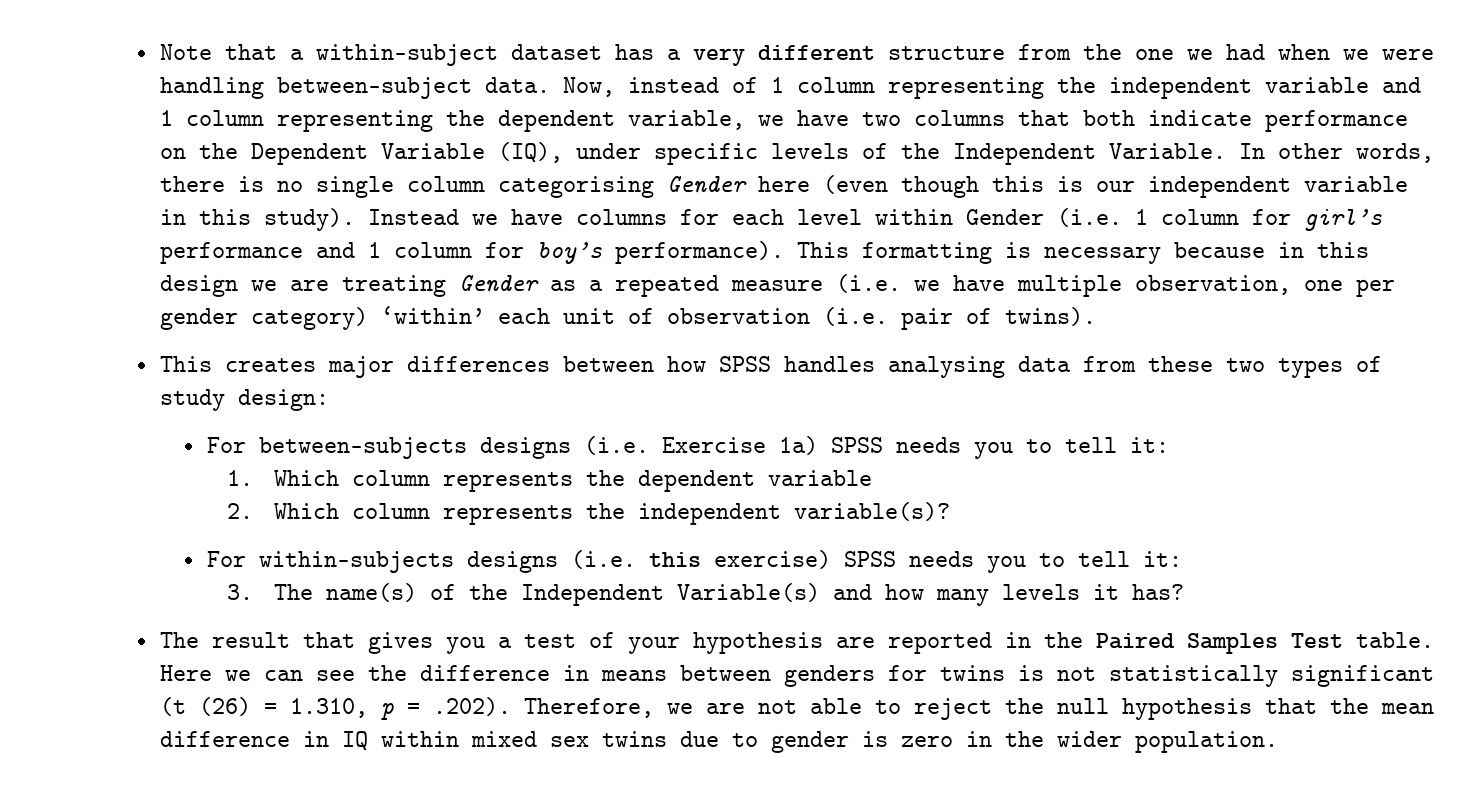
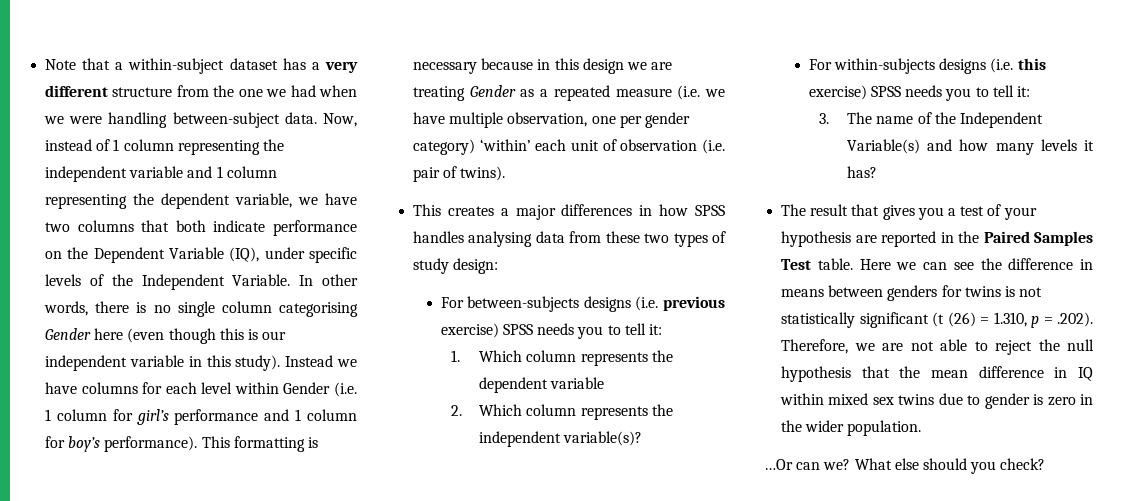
(316, 365) none -> [500,208,509,216] a
[562,356,654,372] between -> [639,205,653,216] in
[661,436,818,455] Exercise 1a) -> [663,296,725,311] [440,323,499,338] previous exercise)
[326,583,418,602] name(s) -> [876,116,914,124] name
(1278, 742) none -> [764,458,1046,474] // …Or can we? What else should you check?

